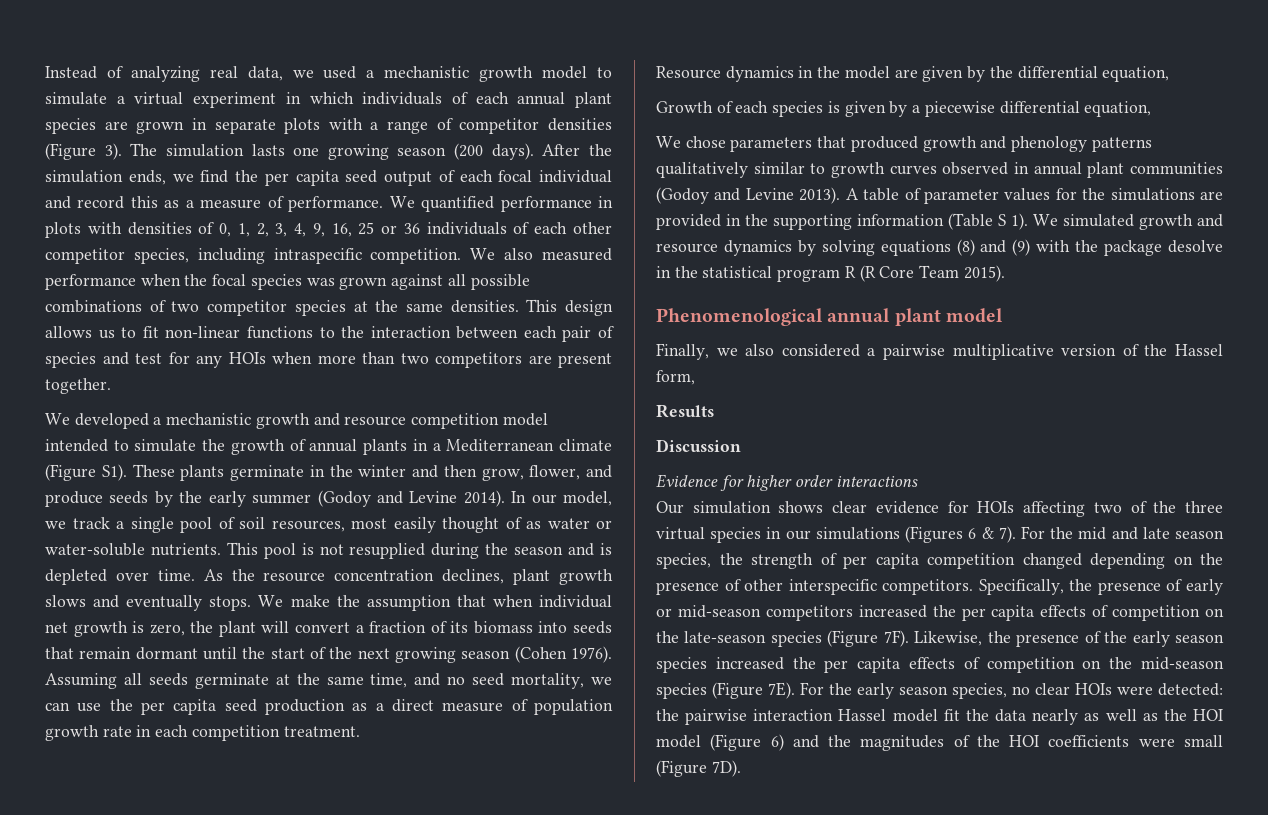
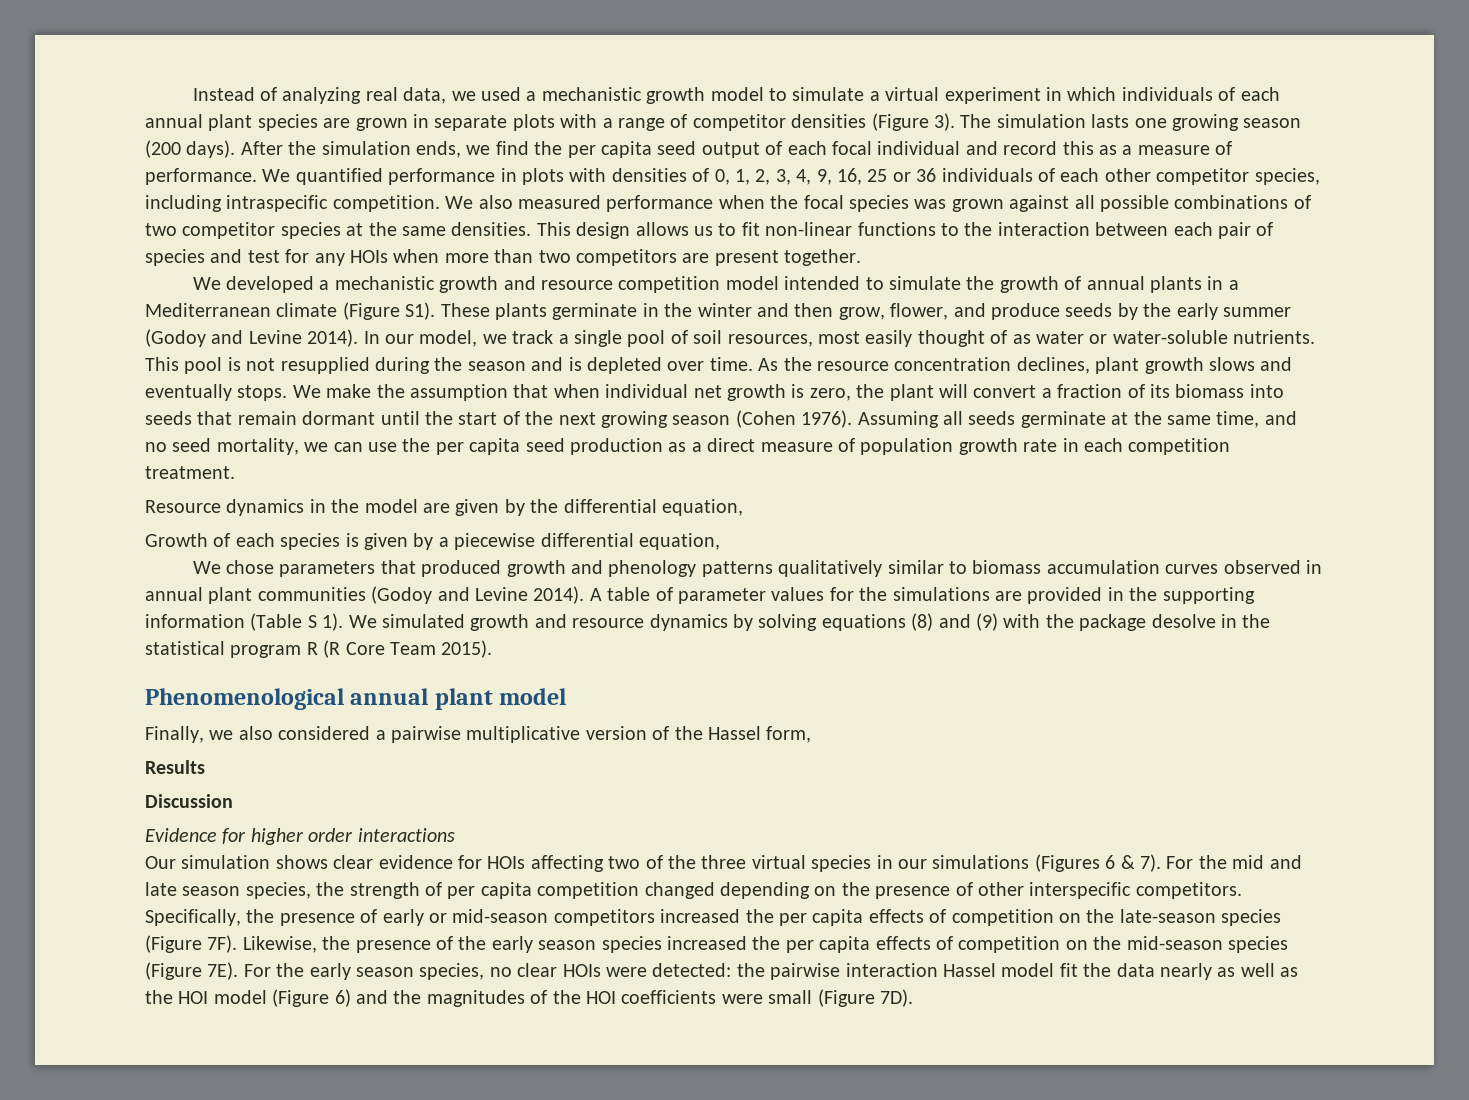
[831,162,885,178] growth -> [972,560,1160,574] biomass accumulation
[799,187,841,204] 2013). -> [533,586,585,604] 2014).

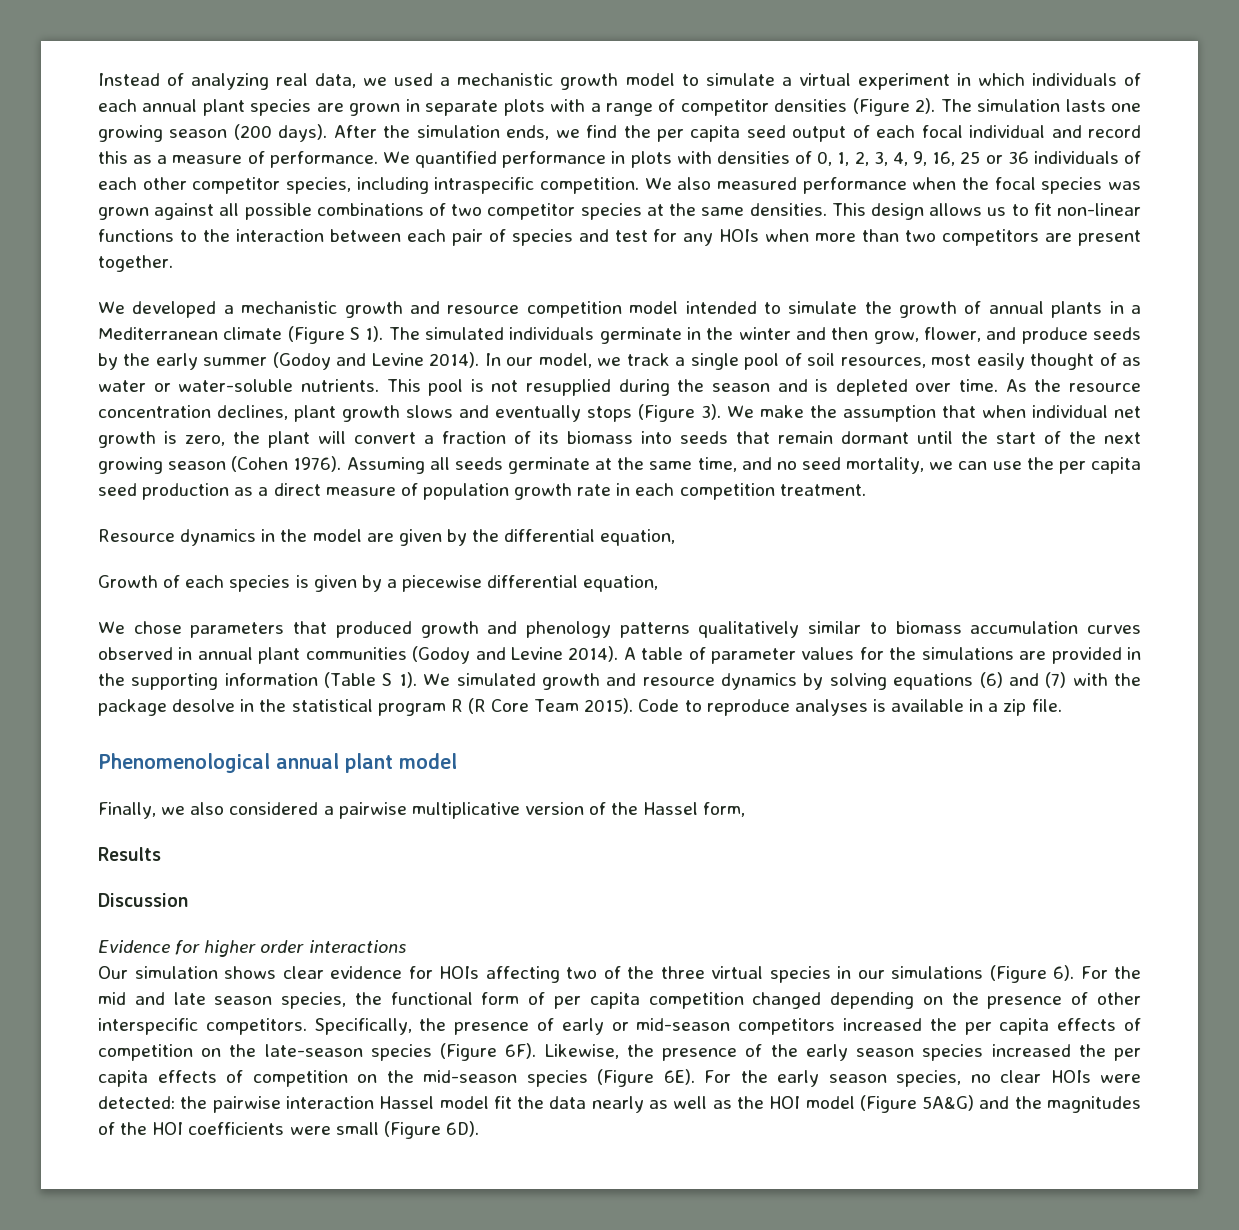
[933,113,955,131] 3). -> [915,98,936,114] 2).
[405,302,547,320] S1). These plants -> [350,326,595,342] S 1). The simulated individuals
[237,385,288,401] stops. -> [587,404,722,422] stops (Figure 3).
[911,613,998,631] (8) and (9) -> [979,672,1067,688] (6) and (7)
(493, 649) none -> [638,699,1062,716] Code to reproduce analyses is available in a zip file.
[1034,854,1161,872] (Figures 6 & 7). -> [989,965,1074,983] (Figure 6).
[349,882,420,899] strength -> [390,992,520,1005] functional form
[207,935,238,953] 7F). -> [505,1043,537,1059] 6F).
[207,962,239,980] 7E). -> [663,1069,695,1085] 6E).
[334,989,351,1007] 6) -> [922,1095,975,1111] 5A&G)
[879,989,913,1007] 7D). -> [445,1121,479,1137] 6D).

